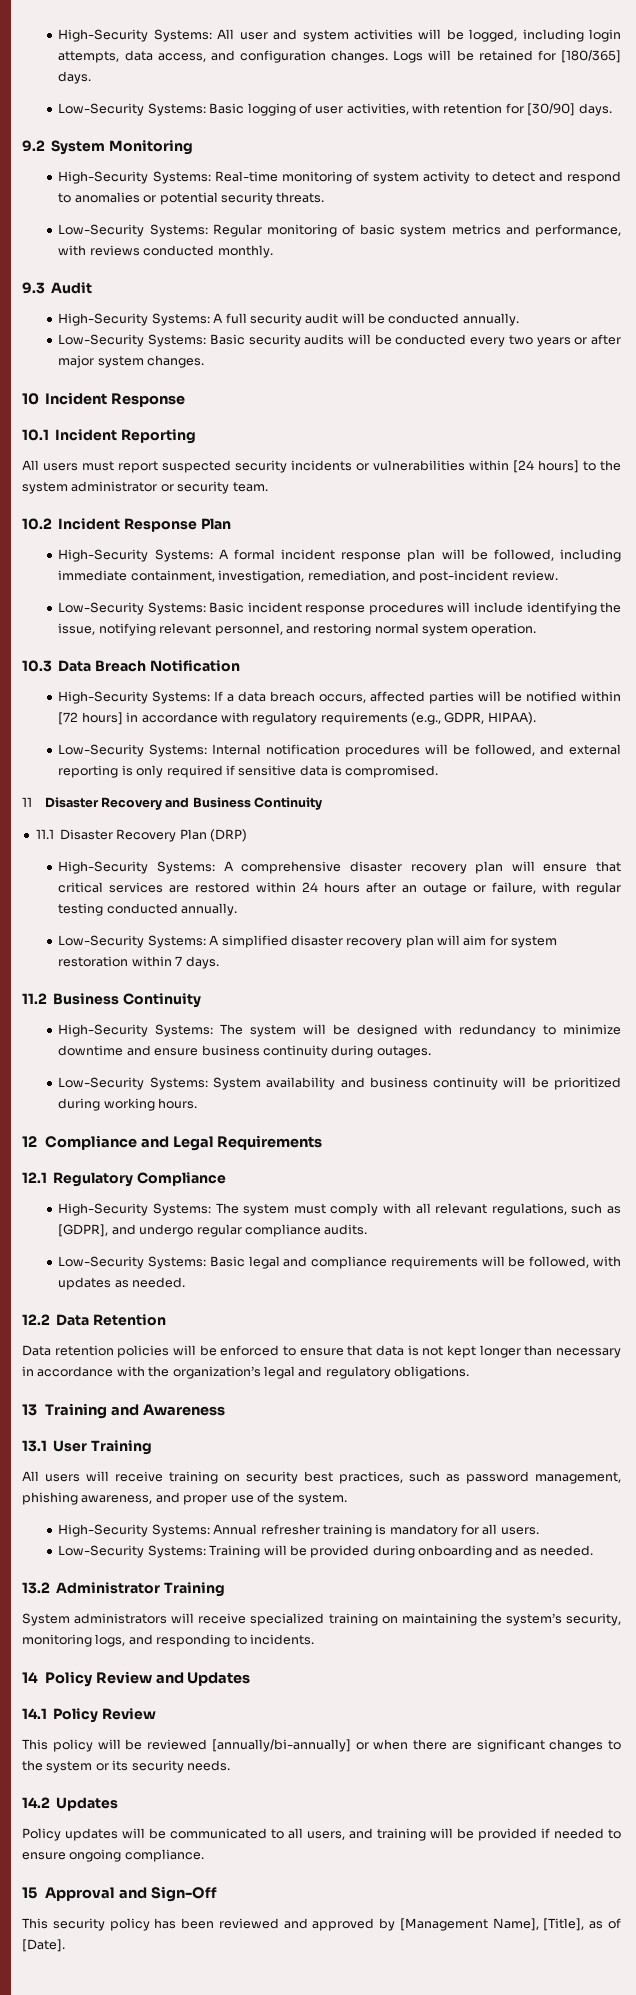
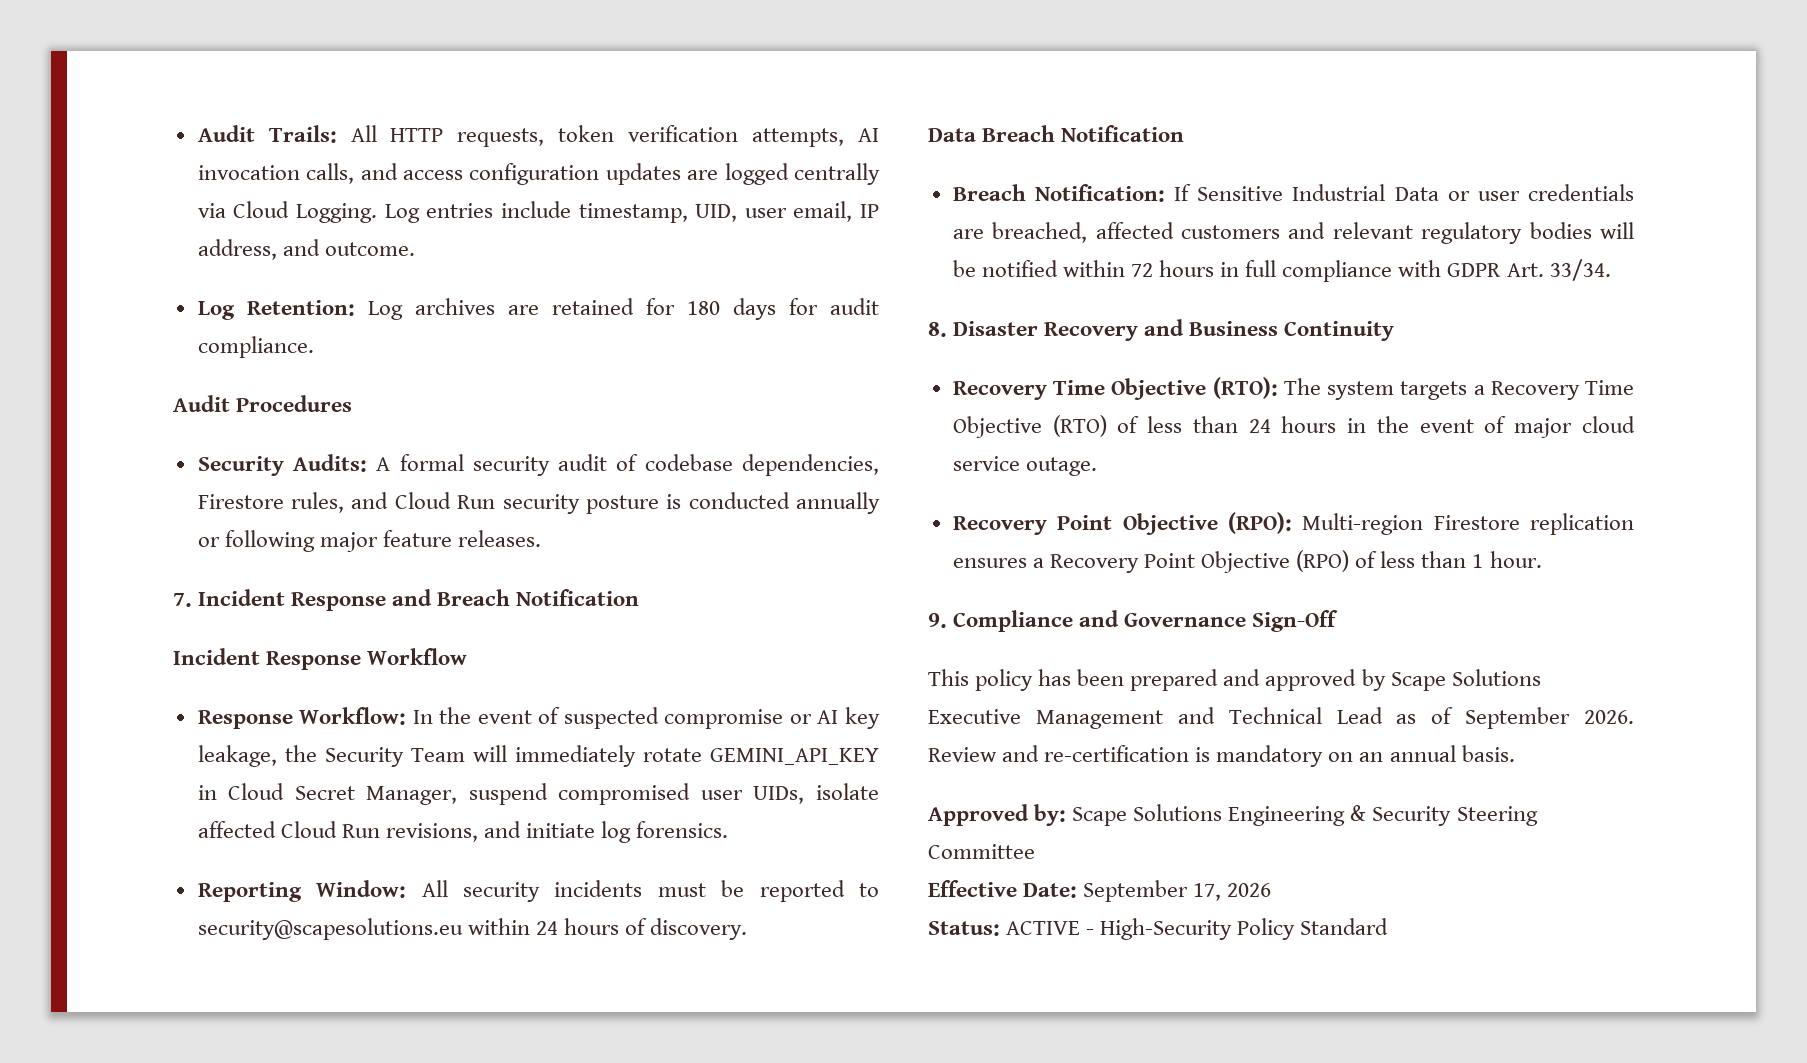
[58,29,621,42] [58,50,621,63] [58,71,92,84] [58,103,612,116] [22,140,194,155] [58,171,621,184] [58,192,325,205] [58,224,622,237] [58,245,273,258] [22,282,93,294] [58,313,519,326] [58,334,621,347] [58,355,205,368] [22,392,186,407] [22,429,197,444] [22,460,621,473] [22,481,268,494] [22,518,231,532] [58,549,621,562] [58,570,558,583] [58,602,621,615] [58,623,537,636] [22,660,240,672] [58,691,621,704] [58,712,536,725] [58,744,621,757] [58,765,439,778] [22,797,32,807] High-Security Systems: All user and system activities will be logged, including login attempts, data access, and configuration changes. Logs will be retained for [180/365] days. // Low-Security Systems: Basic logging of user activities, with retention for [30/90] days. // 9.2 System Monitoring // High-Security Systems: Real-time monitoring of system activity to detect and respond to anomalies or potential security threats. // Low-Security Systems: Regular monitoring of basic system metrics and performance, with reviews conducted monthly. // 9.3 Audit // High-Security Systems: A full security audit will be conducted annually. // Low-Security Systems: Basic security audits will be conducted every two years or after major system changes. // 10 Incident Response // 10.1 Incident Reporting // All users must report suspected security incidents or vulnerabilities within [24 hours] to the system administrator or security team. // 10.2 Incident Response Plan // High-Security Systems: A formal incident response plan will be followed, including immediate containment, investigation, remediation, and post-incident review. // Low-Security Systems: Basic incident response procedures will include identifying the issue, notifying relevant personnel, and restoring normal system operation. // 10.3 Data Breach Notification // High-Security Systems: If a data breach occurs, affected parties will be notified within [72 hours] in accordance with regulatory requirements (e.g., GDPR, HIPAA). // Low-Security Systems: Internal notification procedures will be followed, and external reporting is only required if sensitive data is compromised. // 11 -> [197,125,879,147] [197,163,880,185] [197,201,879,223] [197,239,415,260] [197,298,879,320] [197,336,314,358] [173,395,353,412] [197,454,879,476] [197,492,880,514] [197,530,542,552] [173,589,640,611] [173,648,468,670] [197,707,880,729] [197,745,879,767] [197,783,879,805] [197,821,729,843] [197,880,879,902] [197,918,748,940] [928,125,1185,142] [952,184,1634,202] [952,222,1634,244] [952,259,1611,282] [928,322,947,337] Audit Trails: All HTTP requests, token verification attempts, AI invocation calls, and access configuration updates are logged centrally via Cloud Logging. Log entries include timestamp, UID, user email, IP address, and outcome. // Log Retention: Log archives are retained for 180 days for audit compliance. // Audit Procedures // Security Audits: A formal security audit of codebase dependencies, Firestore rules, and Cloud Run security posture is conducted annually or following major feature releases. // 7. Incident Response and Breach Notification // Incident Response Workflow // Response Workflow: In the event of suspected compromise or AI key leakage, the Security Team will immediately rotate GEMINI_API_KEY in Cloud Secret Manager, suspend compromised user UIDs, isolate affected Cloud Run revisions, and initiate log forensics. // Reporting Window: All security incidents must be reported to security@scapesolutions.eu within 24 hours of discovery. // Data Breach Notification // Breach Notification: If Sensitive Industrial Data or user credentials are breached, affected customers and relevant regulatory bodies will be notified within 72 hours in full compliance with GDPR Art. 33/34. // 8.
[35,829,248,842] [58,861,621,874] [58,882,622,895] [58,903,238,916] [58,935,558,948] [58,956,219,969] [22,993,202,1008] [58,1024,621,1037] [58,1045,431,1058] [58,1077,621,1090] [58,1098,198,1111] [22,1135,323,1151] [22,1172,227,1187] [58,1203,622,1216] [58,1224,368,1237] [58,1256,621,1269] [58,1277,186,1290] [22,1314,167,1326] [22,1345,622,1358] [22,1366,469,1379] [22,1403,225,1419] [22,1440,153,1455] [22,1471,621,1484] [22,1492,347,1505] [58,1524,539,1537] [58,1545,594,1558] [22,1582,226,1597] [22,1613,622,1626] [22,1634,314,1647] [22,1671,251,1687] [22,1708,157,1723] [22,1739,621,1752] [22,1760,230,1773] [22,1797,119,1811] [22,1828,621,1841] [22,1849,204,1862] [22,1886,217,1902] [22,1918,105,1931] 11.1 Disaster Recovery Plan (DRP) // High-Security Systems: A comprehensive disaster recovery plan will ensure that critical services are restored within 24 hours after an outage or failure, with regular testing conducted annually. // Low-Security Systems: A simplified disaster recovery plan will aim for system restoration within 7 days. // 11.2 Business Continuity // High-Security Systems: The system will be designed with redundancy to minimize downtime and ensure business continuity during outages. // Low-Security Systems: System availability and business continuity will be prioritized during working hours. // 12 Compliance and Legal Requirements // 12.1 Regulatory Compliance // High-Security Systems: The system must comply with all relevant regulations, such as [GDPR], and undergo regular compliance audits. // Low-Security Systems: Basic legal and compliance requirements will be followed, with updates as needed. // 12.2 Data Retention // Data retention policies will be enforced to ensure that data is not kept longer than necessary in accordance with the organization’s legal and regulatory obligations. // 13 Training and Awareness // 13.1 User Training // All users will receive training on security best practices, such as password management, phishing awareness, and proper use of the system. // High-Security Systems: Annual refresher training is mandatory for all users. // Low-Security Systems: Training will be provided during onboarding and as needed. // 13.2 Administrator Training // System administrators will receive specialized training on maintaining the system’s security, monitoring logs, and responding to incidents. // 14 Policy Review and Updates // 14.1 Policy Review // This policy will be reviewed [annually/bi-annually] or when there are significant changes to the system or its security needs. // 14.2 Updates // Policy updates will be communicated to all users, and training will be provided if needed to ensure ongoing compliance. // 15 Approval and Sign-Off // This security -> [952,377,1634,400] [952,415,1635,438] [952,456,1097,476] [952,512,1634,535] [952,550,1542,573] [928,610,1339,632] [928,669,969,686] Recovery Time Objective (RTO): The system targets a Recovery Time Objective (RTO) of less than 24 hours in the event of major cloud service outage. // Recovery Point Objective (RPO): Multi-region Firestore replication ensures a Recovery Point Objective (RPO) of less than 1 hour. // 9. Compliance and Governance Sign-Off // This
[218,1918,279,1929] reviewed -> [1130,669,1219,691] prepared
[399,1918,621,1931] [22,1939,65,1952] [Management Name], [Title], as of [Date]. -> [1390,669,1541,691] [928,707,1634,729] [928,745,1515,767] [928,804,1538,826] [928,844,1035,859] [928,880,1272,902] [928,918,1389,940] Scape Solutions Executive Management and Technical Lead as of September 2026. Review and re-certification is mandatory on an annual basis. // Approved by: Scape Solutions Engineering & Security Steering Committee // Effective Date: September 17, 2026 // Status: ACTIVE - High-Security Policy Standard

